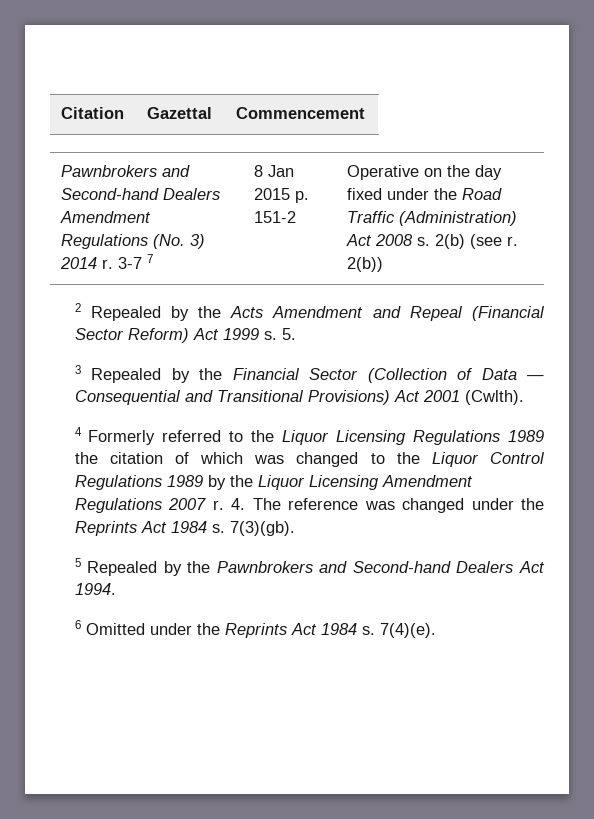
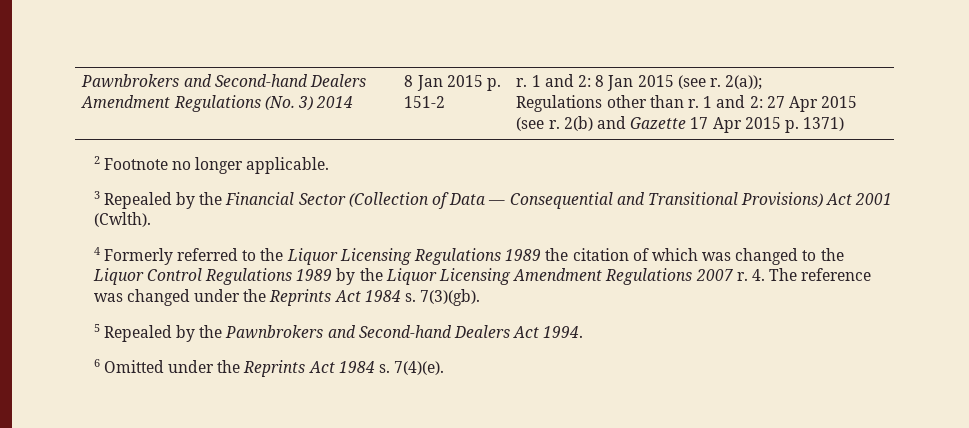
[61,107,125,119] [147,107,213,119] [236,107,366,119] Citation | Gazettal | Commencement // -> (81, 81) none
[102,254,154,269] r. 3-7 7 -> (354, 102) none
[347,165,503,180] [347,188,503,200] [347,211,518,226] [346,234,519,249] [347,257,384,272] [74,303,545,321] [74,328,296,343] Operative on the day fixed under the Road Traffic (Administration) Act 2008 s. 2(b) (see r. 2(b)) // 2 Repealed by the Acts Amendment and Repeal (Financial Sector Reform) Act 1999 s. 5. -> [516,74,763,91] [516,95,858,112] [516,116,845,133] [93,156,330,174] r. 1 and 2: 8 Jan 2015 (see r. 2(a)); // Regulations other than r. 1 and 2: 27 Apr 2015 (see r. 2(b) and Gazette 17 Apr 2015 p. 1371) // 2 Footnote no longer applicable.

